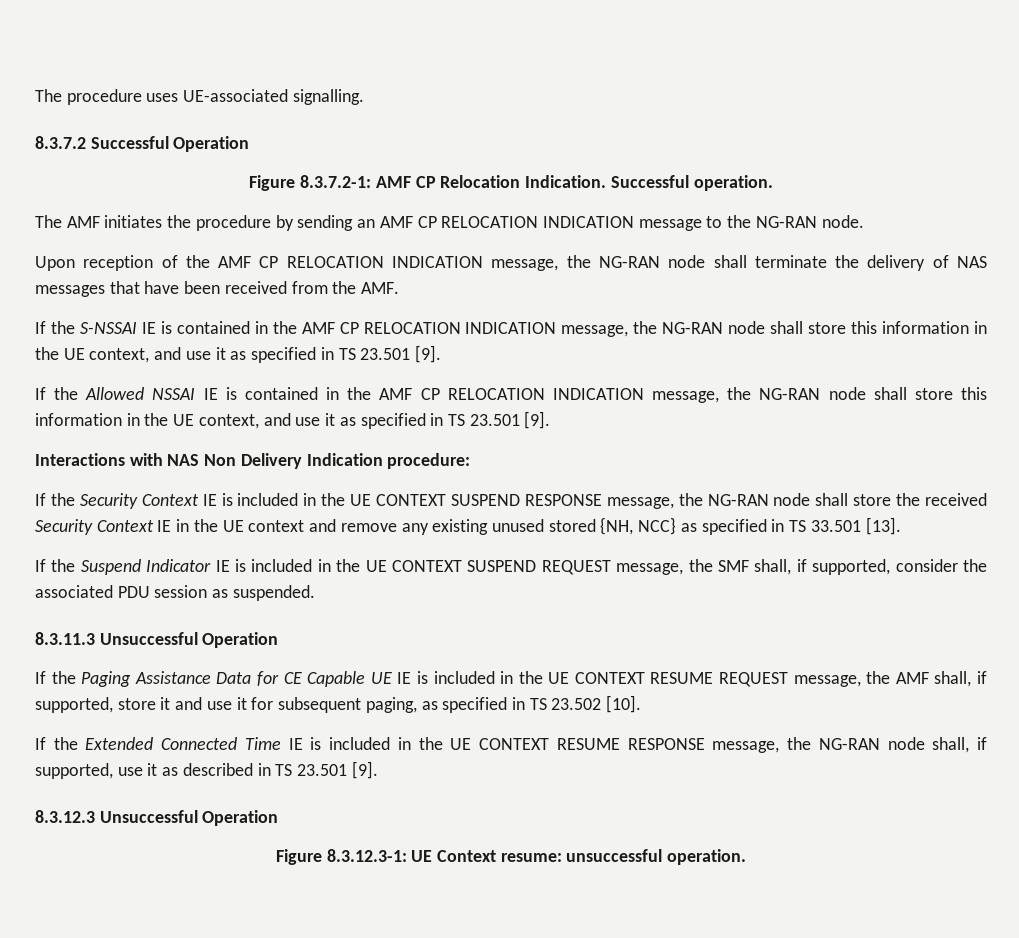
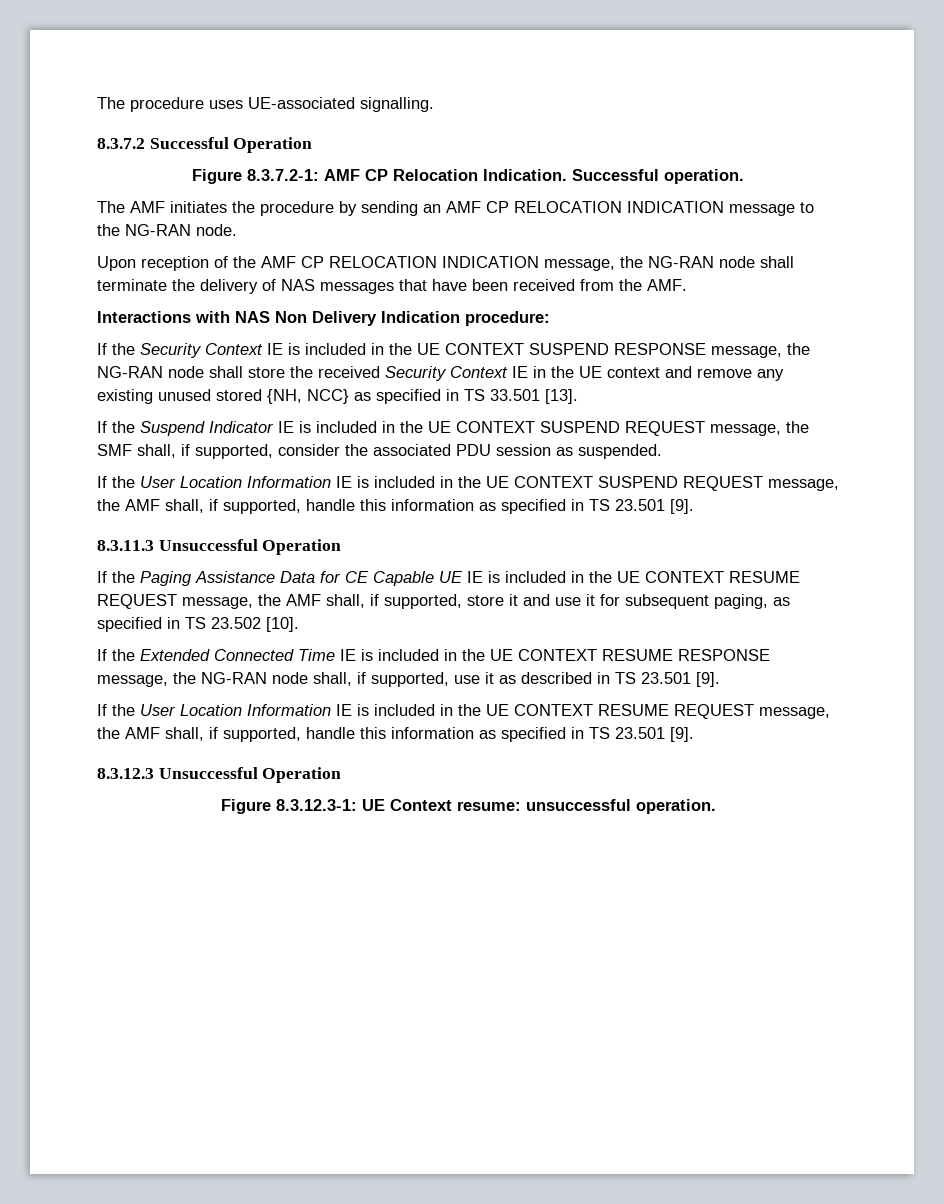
[35,321,988,337] [35,345,441,363] [35,387,987,403] [35,411,551,429] // If the S-NSSAI IE is contained in the AMF CP RELOCATION INDICATION message, the NG-RAN node shall store this information in the UE context, and use it as specified in TS 23.501 [9]. // If the Allowed NSSAI IE is contained in the AMF CP RELOCATION INDICATION message, the NG-RAN node shall store this information in the UE context, and use it as specified in TS 23.501 [9]. -> (687, 285) none
(315, 593) none -> [97,476,839,491] [97,499,694,514] // If the User Location Information IE is included in the UE CONTEXT SUSPEND REQUEST message, the AMF shall, if supported, handle this information as specified in TS 23.501 [9].
(378, 770) none -> [97,704,830,719] [97,727,694,742] // If the User Location Information IE is included in the UE CONTEXT RESUME REQUEST message, the AMF shall, if supported, handle this information as specified in TS 23.501 [9].

